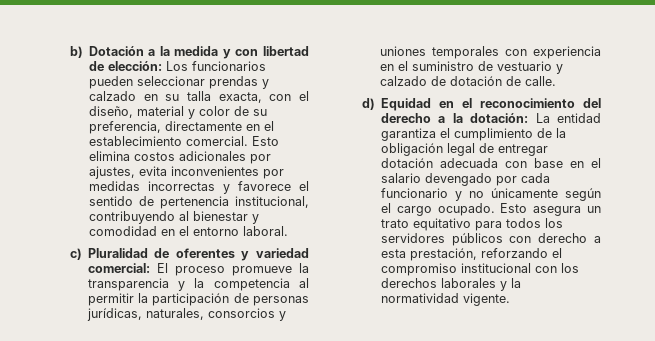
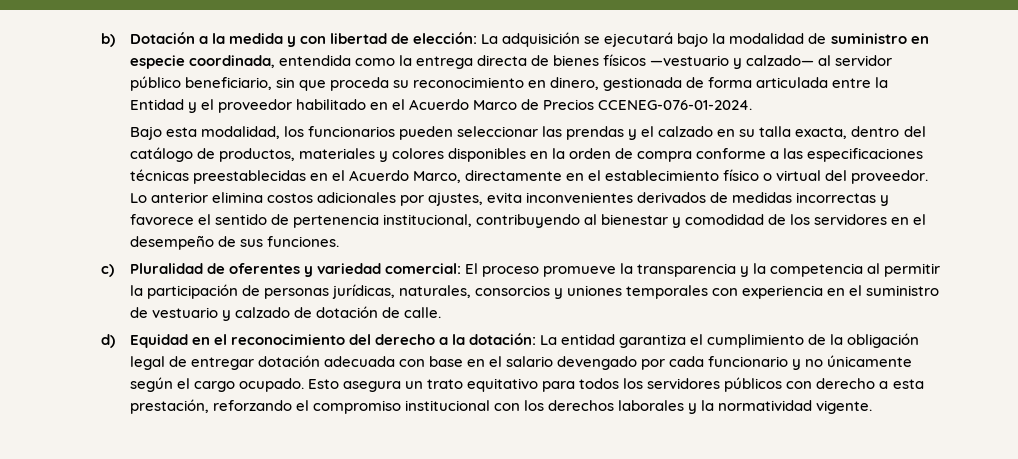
[165,61,188,71] Los -> [481,32,929,47] [129,54,893,69] [129,76,889,91] [129,99,753,113] [129,126,304,140] La adquisición se ejecutará bajo la modalidad de suministro en especie coordinada, entendida como la entrega directa de bienes físicos —vestuario y calzado— al servidor público beneficiario, sin que proceda su reconocimiento en dinero, gestionada de forma articulada entre la Entidad y el proveedor habilitado en el Acuerdo Marco de Precios CCENEG-076-01-2024. // Bajo esta modalidad, los
(205, 81) none -> [542,126,563,137] las
(269, 84) none -> [641,126,655,137] el
[269,91,309,101] [88,106,267,119] [88,121,274,134] [88,136,279,146] con el diseño, material y color de su preferencia, directamente en el establecimiento comercial. Esto -> [851,126,926,137] [129,147,924,162] [129,169,929,184] [129,192,208,203] dentro del catálogo de productos, materiales y colores disponibles en la orden de compra conforme a las especificaciones técnicas preestablecidas en el Acuerdo Marco, directamente en el establecimiento físico o virtual del proveedor. Lo anterior
[262,169,284,179] por -> [637,192,729,203] derivados de
[160,226,288,236] en el entorno laboral. -> [768,214,927,225] [129,235,339,250] de los servidores en el desempeño de sus funciones.

